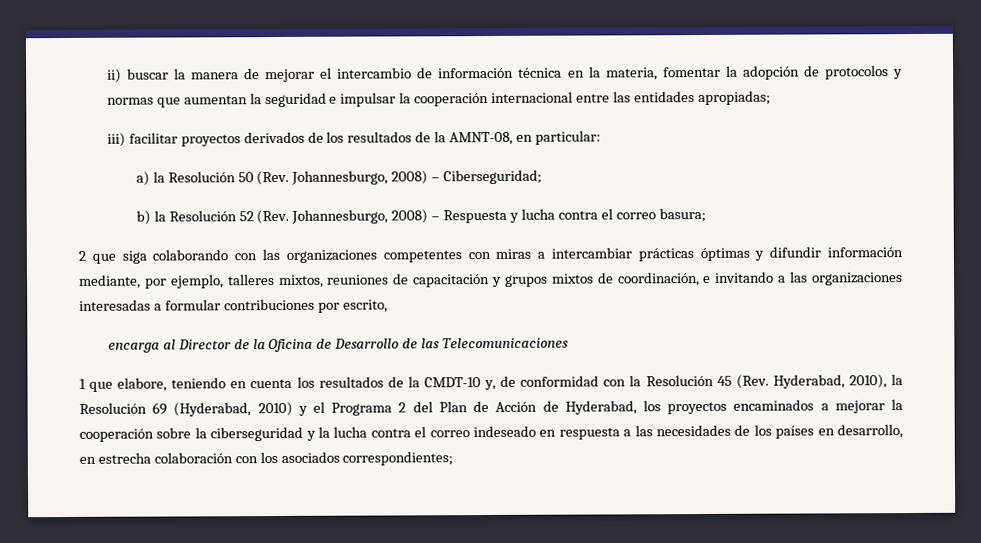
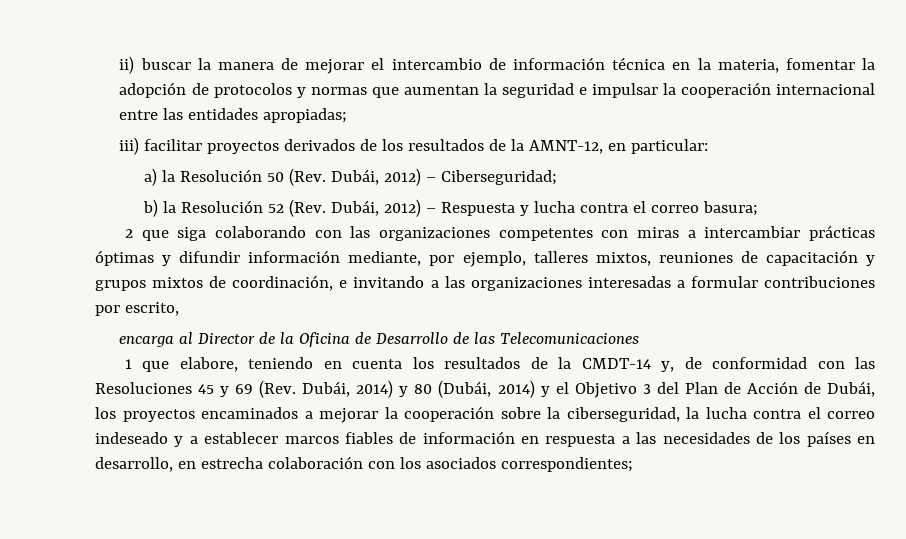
[449,131,514,146] AMNT-08, -> [529,140,604,154] AMNT-12,
[291,170,429,185] Johannesburgo, 2008) -> [330,168,421,186] Dubái, 2012)
[291,209,429,224] Johannesburgo, 2008) -> [330,199,421,217] Dubái, 2012)
[423,377,481,388] CMDT-10 -> [581,358,651,369] CMDT-14
[629,374,903,389] [79,401,407,417] la Resolución 45 (Rev. Hyderabad, 2010), la Resolución 69 (Hyderabad, 2010) y el Programa 2 -> [854,357,875,369] [95,380,651,398] las Resoluciones 45 y 69 (Rev. Dubái, 2014) y 80 (Dubái, 2014) y el Objetivo 3
[564,400,637,415] Hyderabad, -> [826,381,875,397] Dubái,
[210,426,316,442] ciberseguridad y -> [566,407,680,422] ciberseguridad,
(536, 431) none -> [174,431,515,447] y a establecer marcos fiables de información

